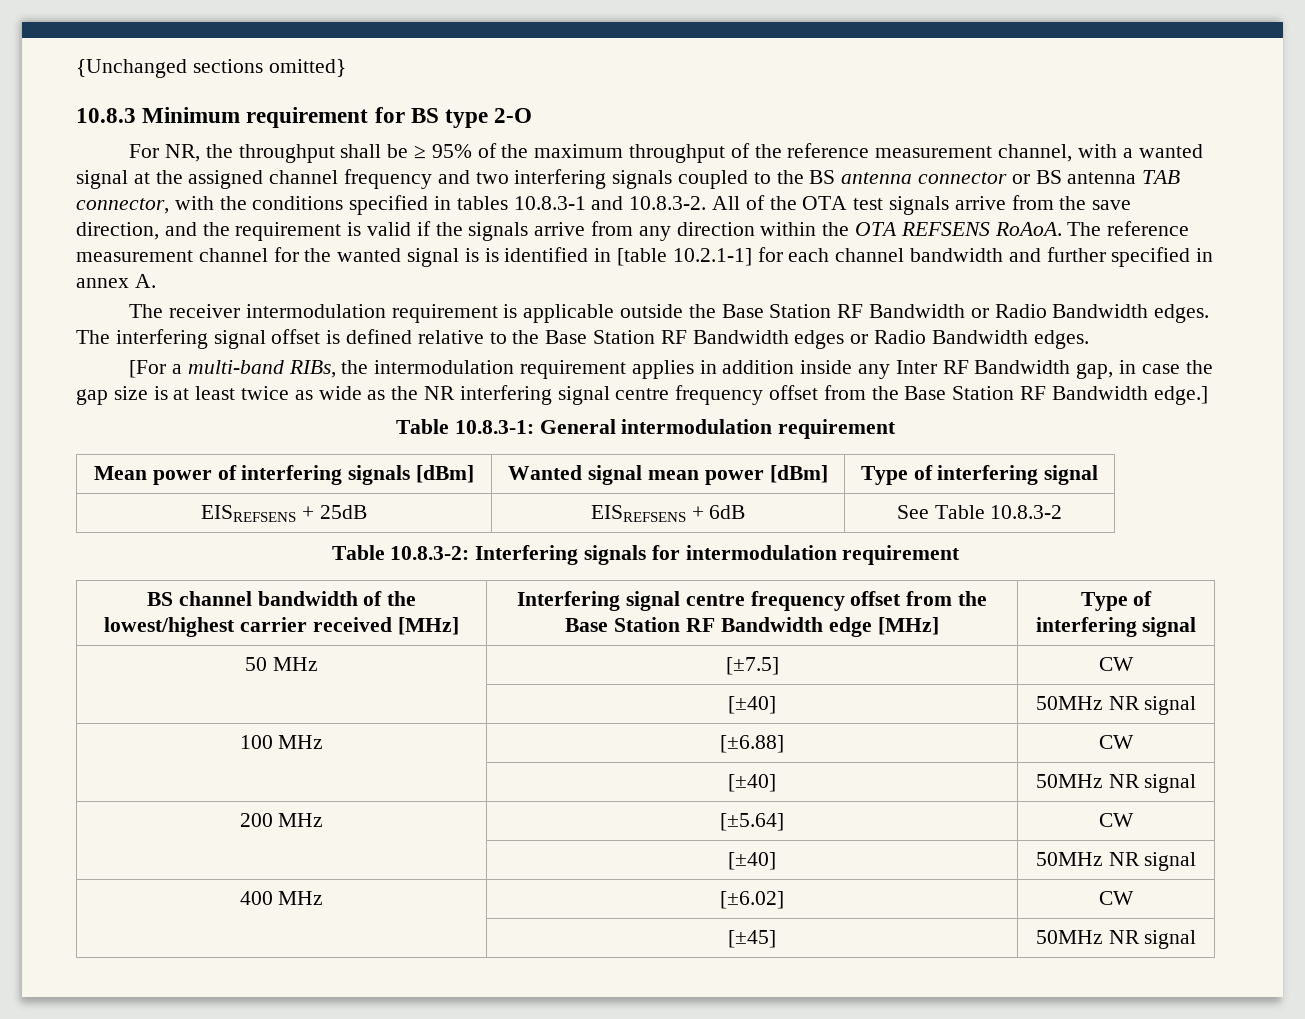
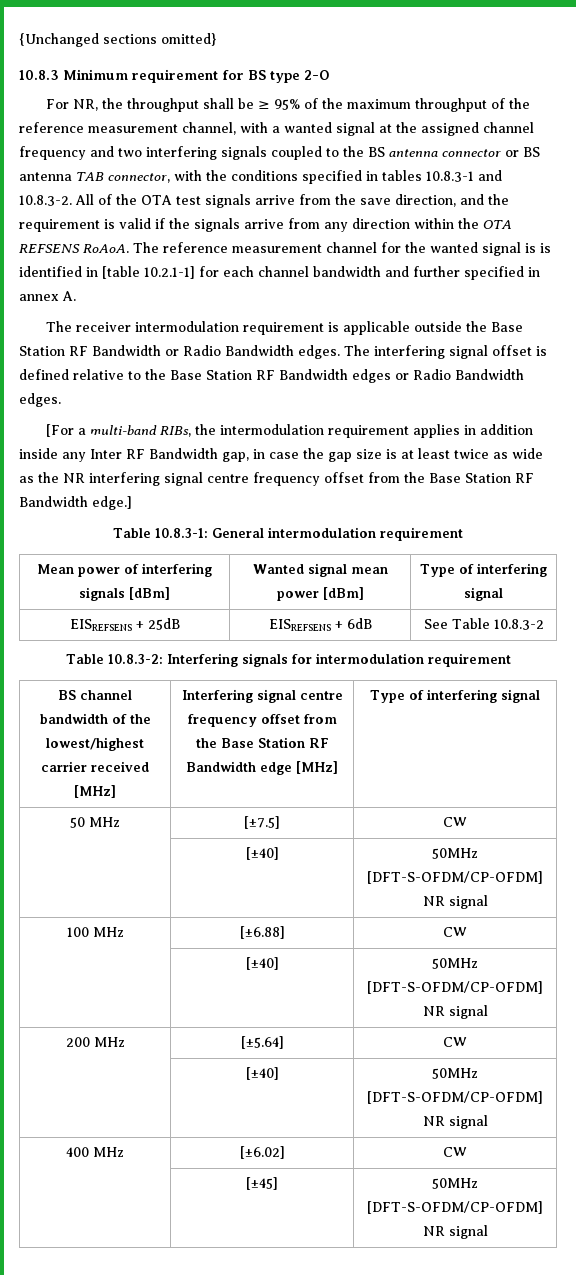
(1103, 703) none -> [367,871,543,884] [DFT-S-OFDM/CP-OFDM]
(1103, 781) none -> [367,981,543,994] [DFT-S-OFDM/CP-OFDM]
(1103, 859) none -> [367,1091,543,1104] [DFT-S-OFDM/CP-OFDM]
(1103, 937) none -> [367,1201,543,1214] [DFT-S-OFDM/CP-OFDM]

